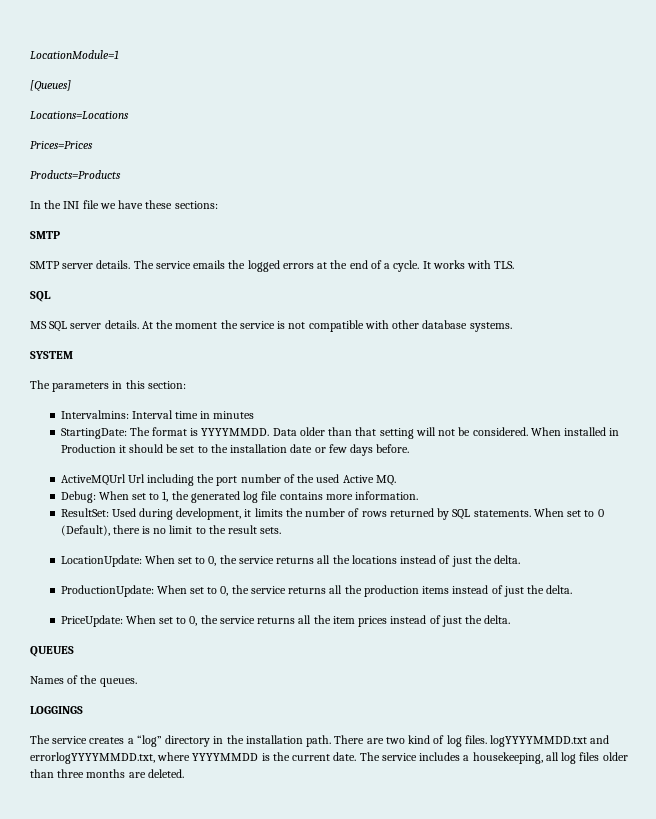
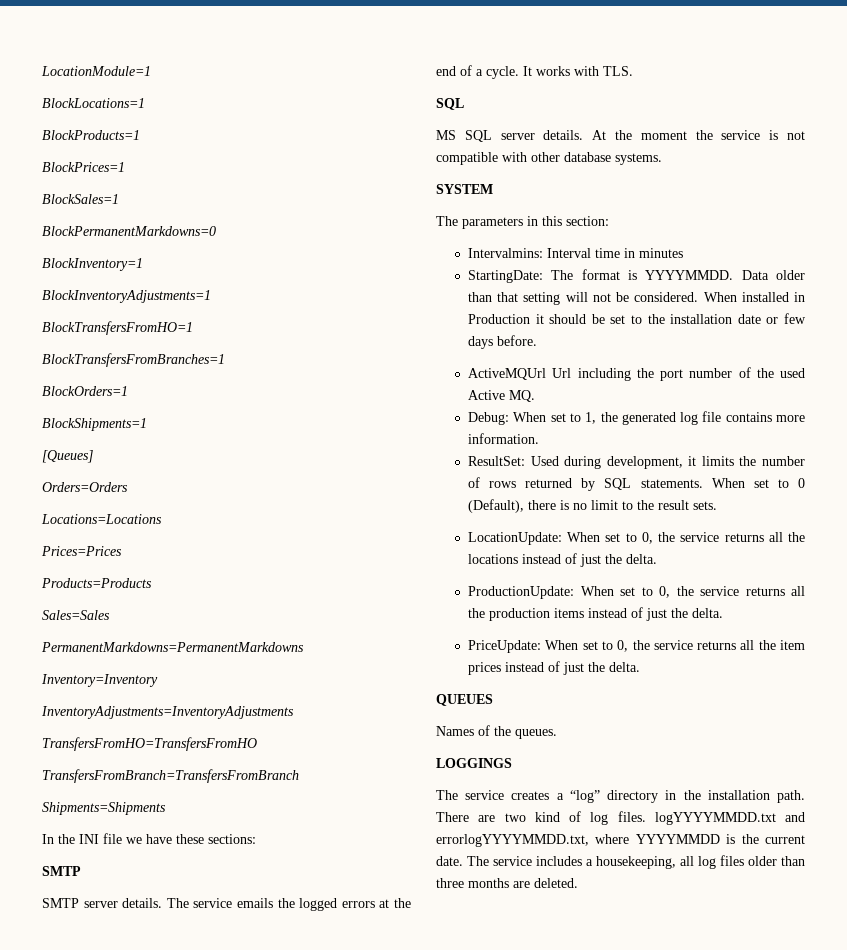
(119, 54) none -> [42,98,145,108] [42,130,140,140] [42,162,125,172] [42,194,119,204] [42,226,216,236] [42,258,143,271] [42,290,211,303] [42,321,193,335] [42,353,225,367] [42,386,128,396] [42,418,147,431] // BlockLocations=1 // BlockProducts=1 // BlockPrices=1 // BlockSales=1 // BlockPermanentMarkdowns=0 // BlockInventory=1 // BlockInventoryAdjustments=1 // BlockTransfersFromHO=1 // BlockTransfersFromBranches=1 // BlockOrders=1 // BlockShipments=1
(71, 86) none -> [42,482,128,492] // Orders=Orders
(121, 174) none -> [42,610,110,620] [41,642,304,652] [41,674,158,687] [41,706,294,719] [42,737,257,751] [42,769,299,783] [42,802,166,815] // Sales=Sales // PermanentMarkdowns=PermanentMarkdowns // Inventory=Inventory // InventoryAdjustments=InventoryAdjustments // TransfersFromHO=TransfersFromHO // TransfersFromBranch=TransfersFromBranch // Shipments=Shipments

